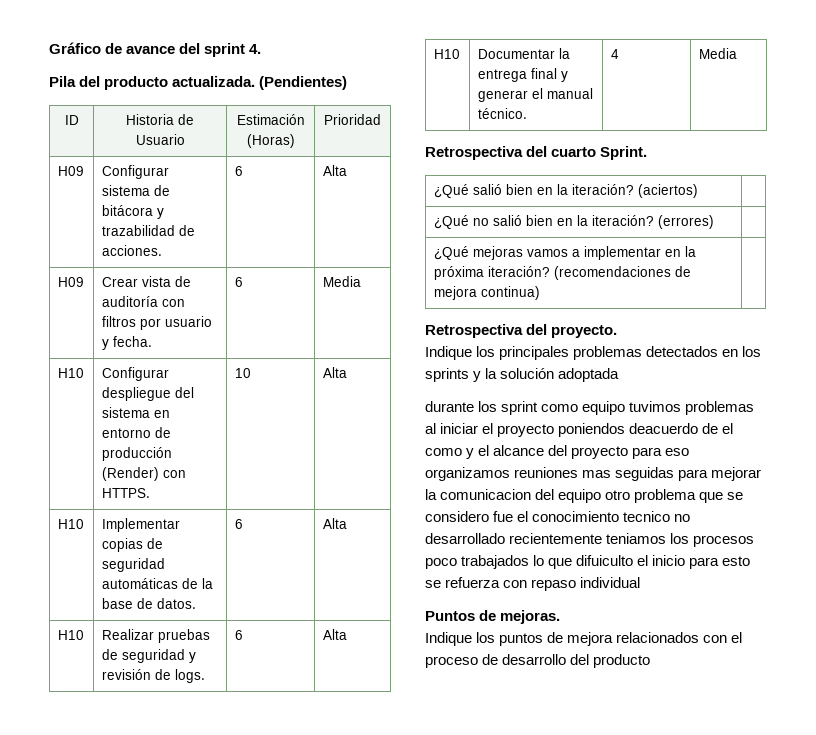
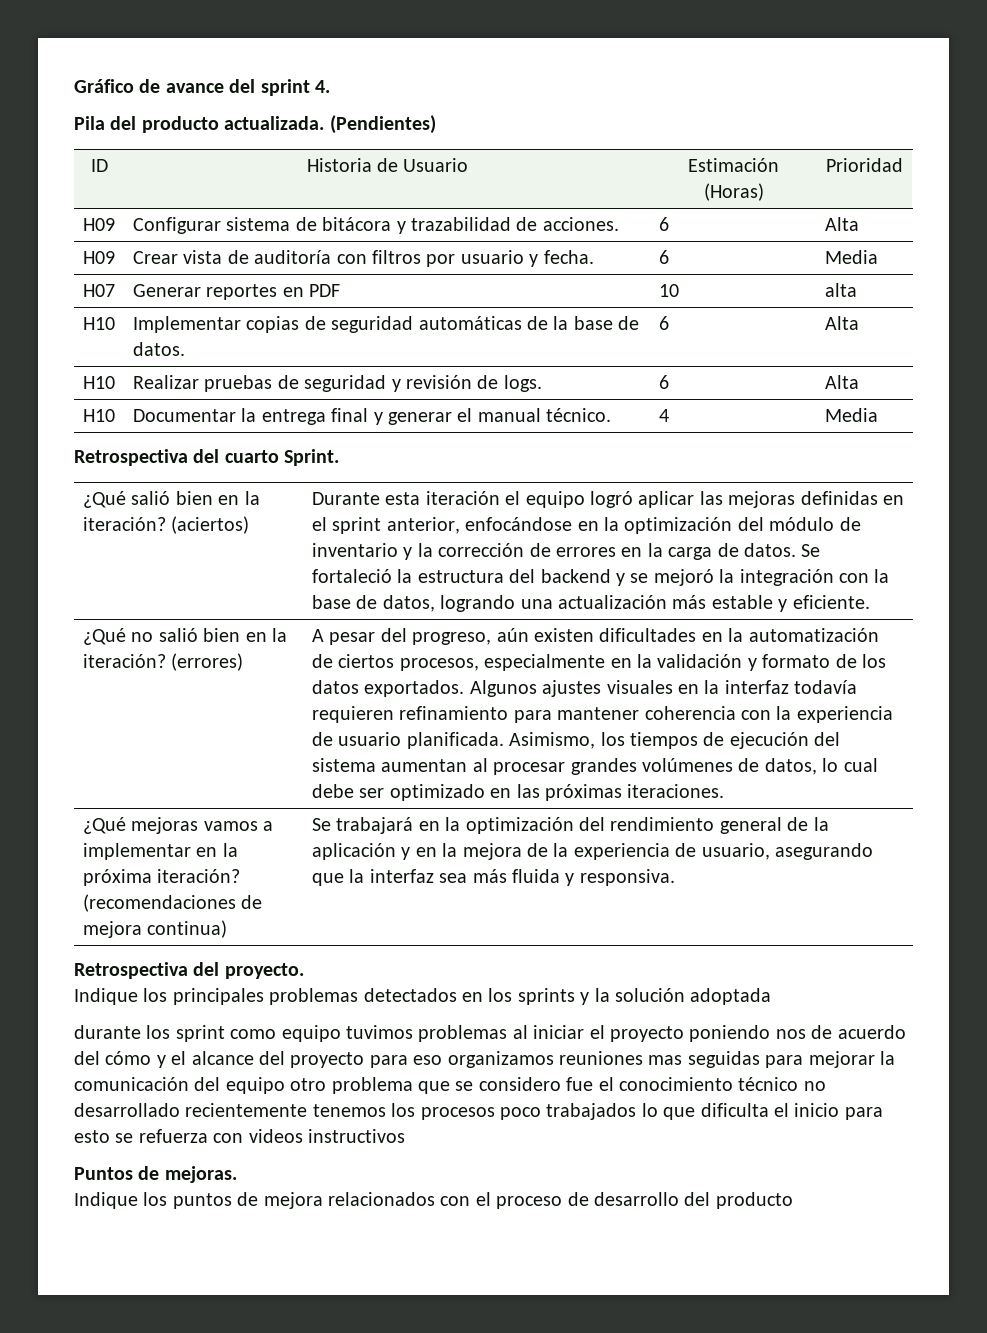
[57,368,84,378] [101,367,169,381] [101,387,194,401] [101,407,170,418] [101,427,171,438] [101,447,172,461] [101,467,186,481] [101,488,150,498] H10 | Configurar despliegue del sistema en entorno de producción (Render) con HTTPS. -> [82,284,115,297] [132,284,341,300] H07 | Generar reportes en PDF
[322,367,347,378] Alta -> [824,283,857,297] alta
(698, 191) none -> [311,491,904,508] [311,517,861,534] [311,543,821,560] [311,569,890,586] [311,595,870,612] Durante esta iteración el equipo logró aplicar las mejoras definidas en el sprint anterior, enfocándose en la optimización del módulo de inventario y la corrección de errores en la carga de datos. Se fortaleció la estructura del backend y se mejoró la integración con la base de datos, logrando una actualización más estable y eficiente.
(714, 222) none -> [311,628,879,645] [311,654,886,671] [311,680,858,697] [311,706,893,723] [311,732,841,749] [311,758,878,775] [311,784,725,801] A pesar del progreso, aún existen dificultades en la automatización de ciertos procesos, especialmente en la validación y formato de los datos exportados. Algunos ajustes visuales en la interfaz todavía requieren refinamiento para mantener coherencia con la experiencia de usuario planificada. Asimismo, los tiempos de ejecución del sistema aumentan al procesar grandes volúmenes de datos, lo cual debe ser optimizado en las próximas iteraciones.
(540, 293) none -> [311,817,829,834] [311,843,873,860] [311,869,675,886] Se trabajará en la optimización del rendimiento general de la aplicación y en la mejora de la experiencia de usuario, asegurando que la interfaz sea más fluida y responsiva.
[558,423,734,437] [425,448,462,456] poniendos deacuerdo de el como -> [689,1025,906,1042] [74,1051,152,1065] poniendo nos de acuerdo del cómo
[440,489,532,500] comunicacion -> [74,1077,189,1091] comunicación
[623,511,671,522] tecnico -> [738,1077,799,1091] técnico
[606,533,667,544] teniamos -> [312,1104,386,1117] tenemos
[576,555,634,566] difuiculto -> [700,1103,769,1117] dificulta
[531,577,641,591] repaso individual -> [248,1129,405,1143] videos instructivos

